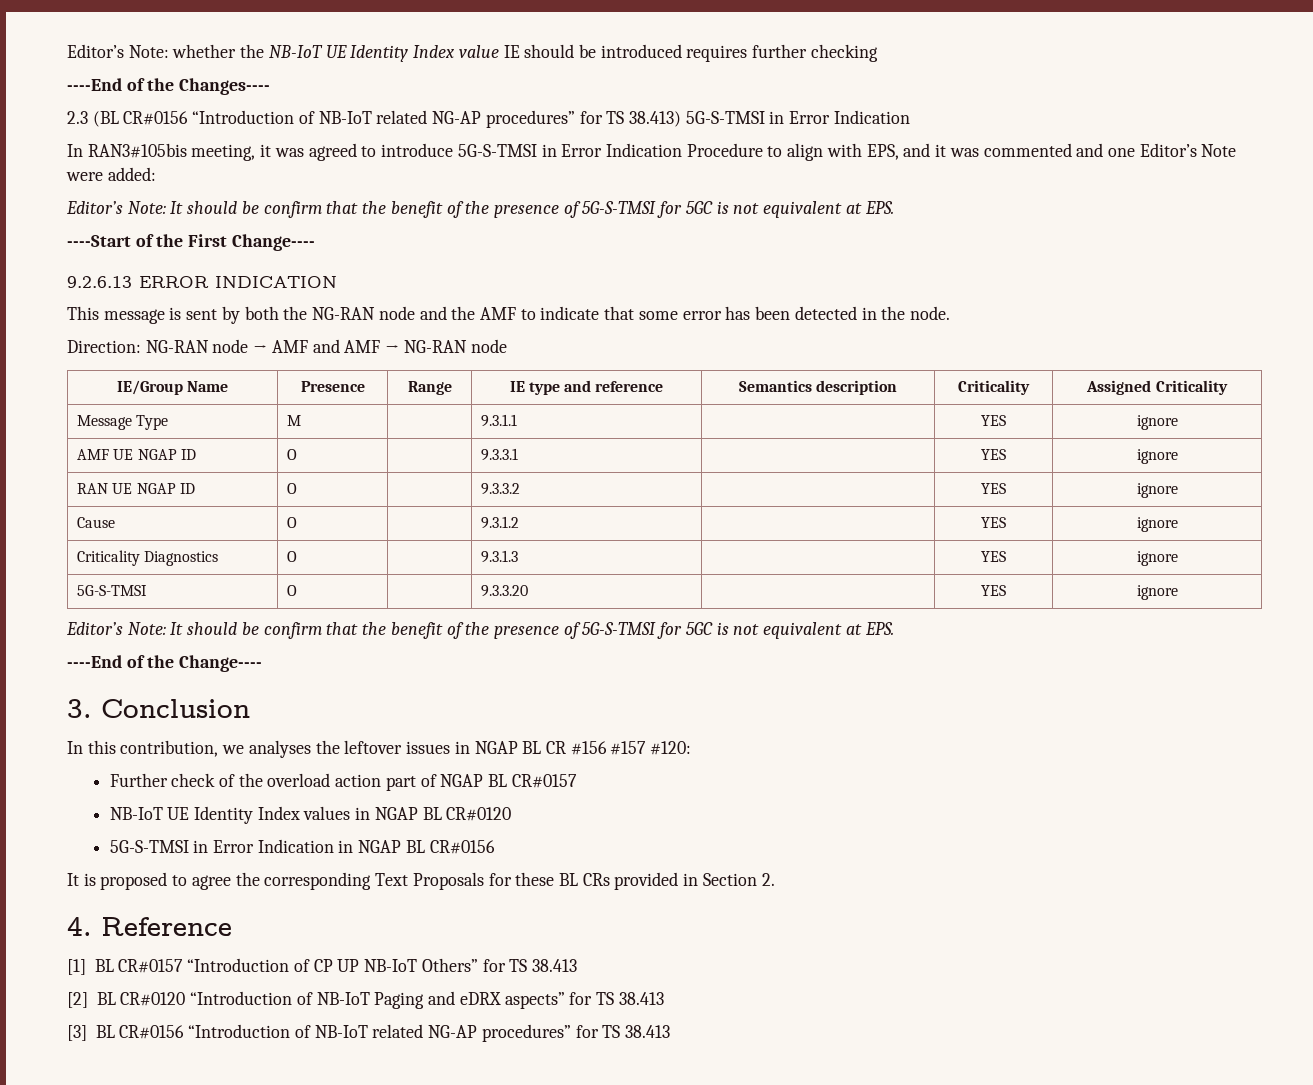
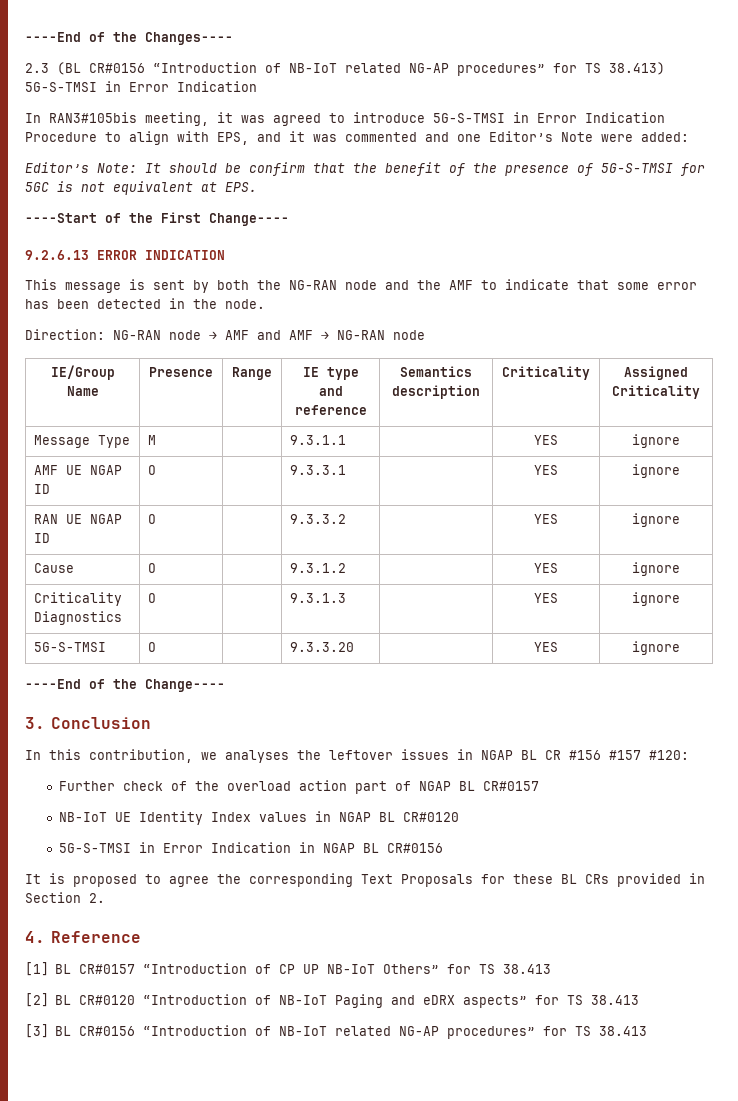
[67,44,878,62] Editor’s Note: whether the NB-IoT UE Identity Index value IE should be introduced requires further checking // -> (25, 37) none
[66,622,894,639] // Editor’s Note: It should be confirm that the benefit of the presence of 5G-S-TMSI for 5GC is not equivalent at EPS. -> (680, 648) none

